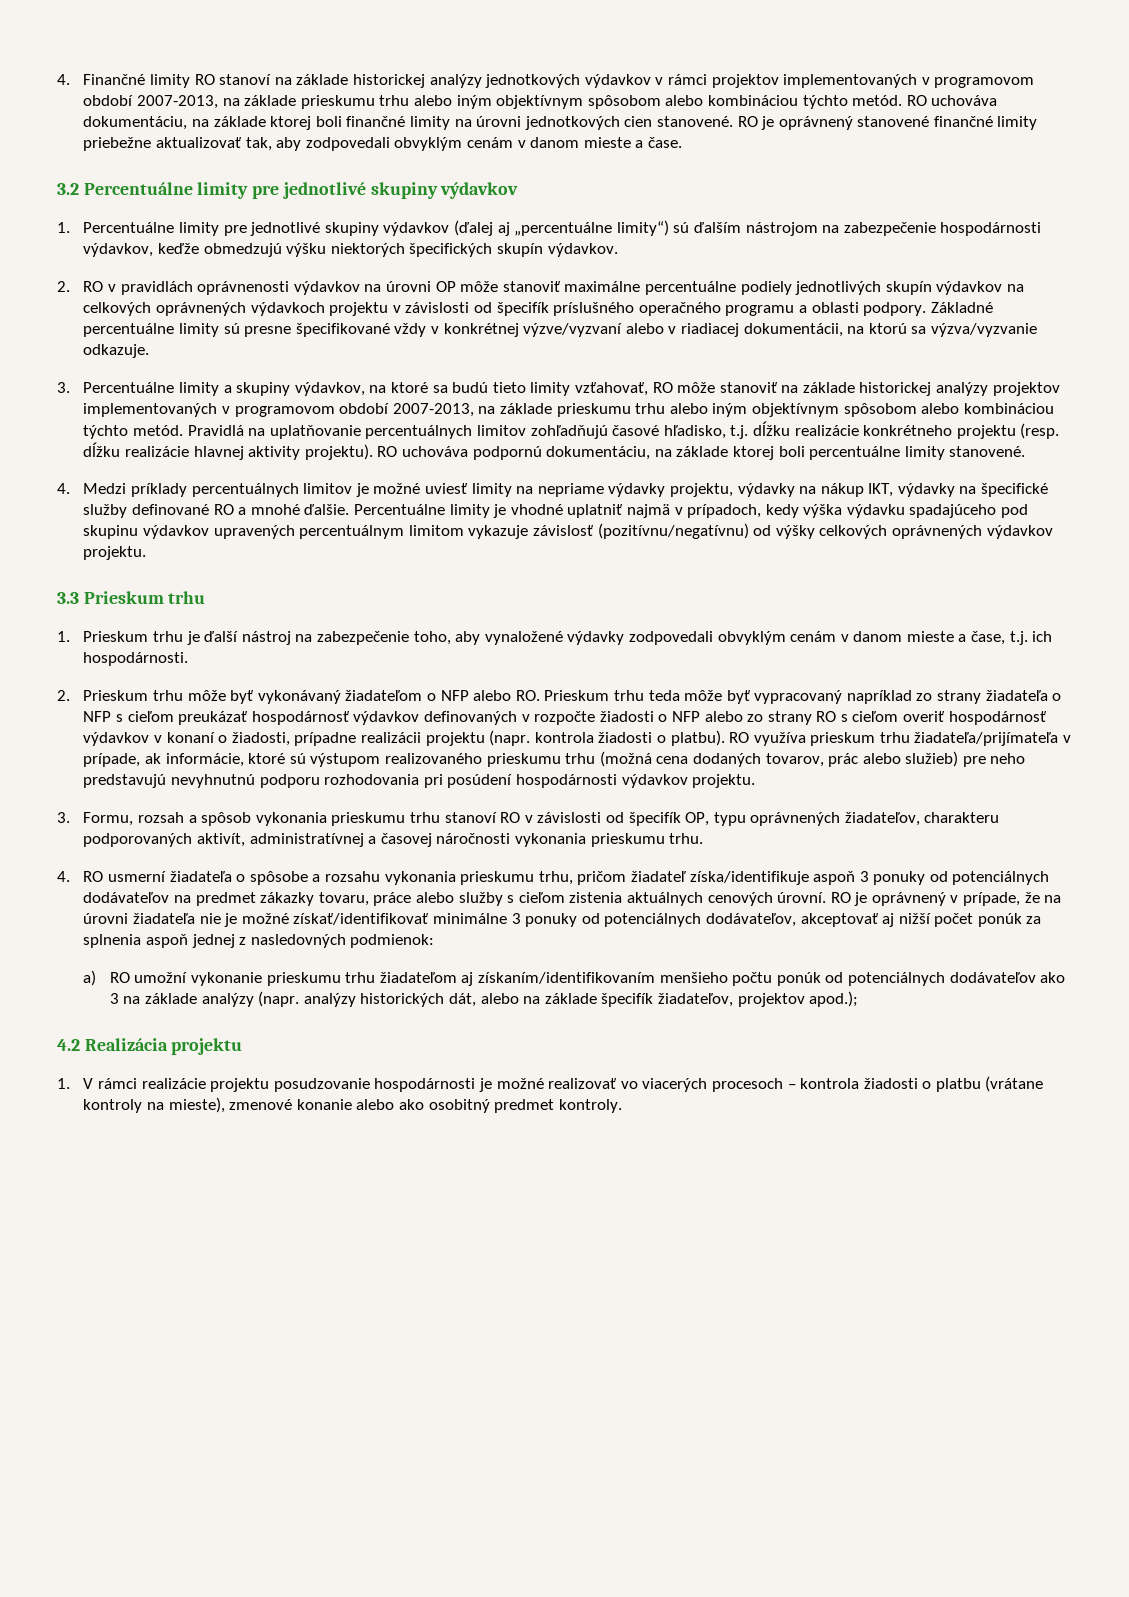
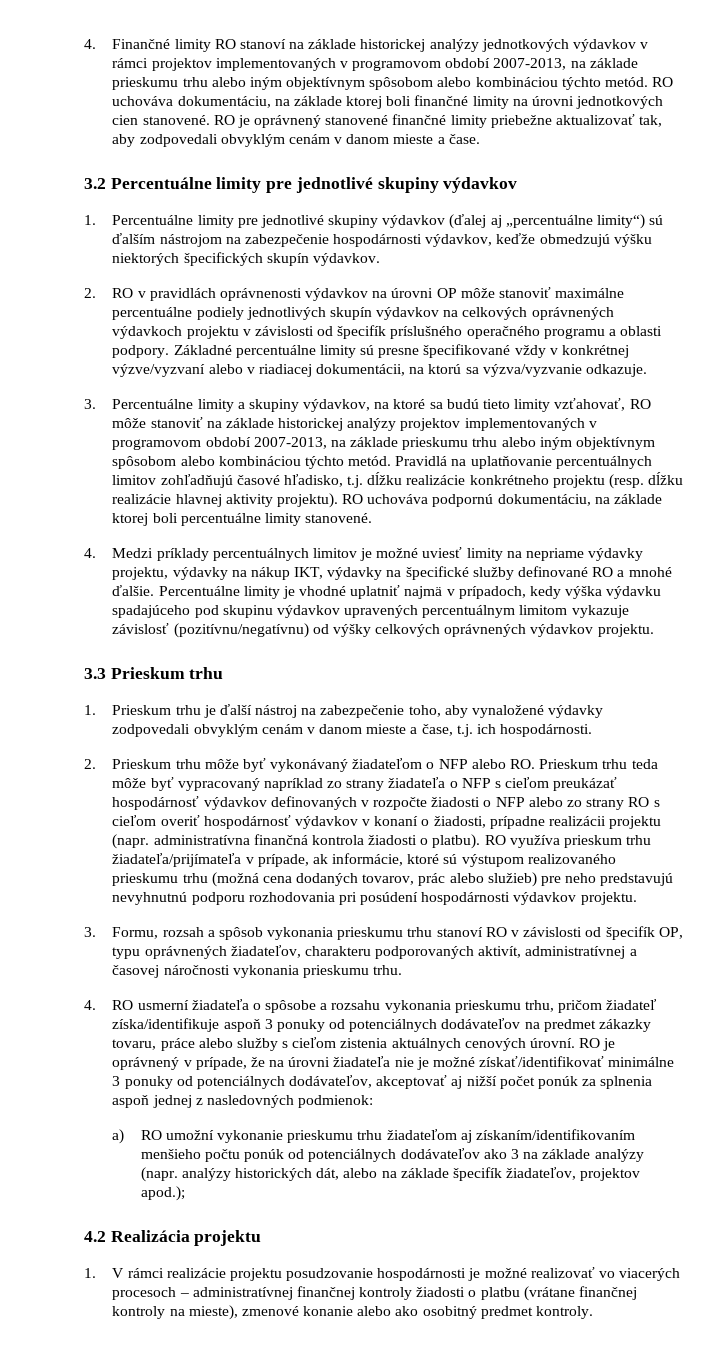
(531, 738) none -> [153,834,308,845] administratívna finančná
[800,1078,860,1089] kontrola -> [192,1286,413,1300] administratívnej finančnej kontroly
(1044, 1084) none -> [579,1286,638,1300] finančnej

